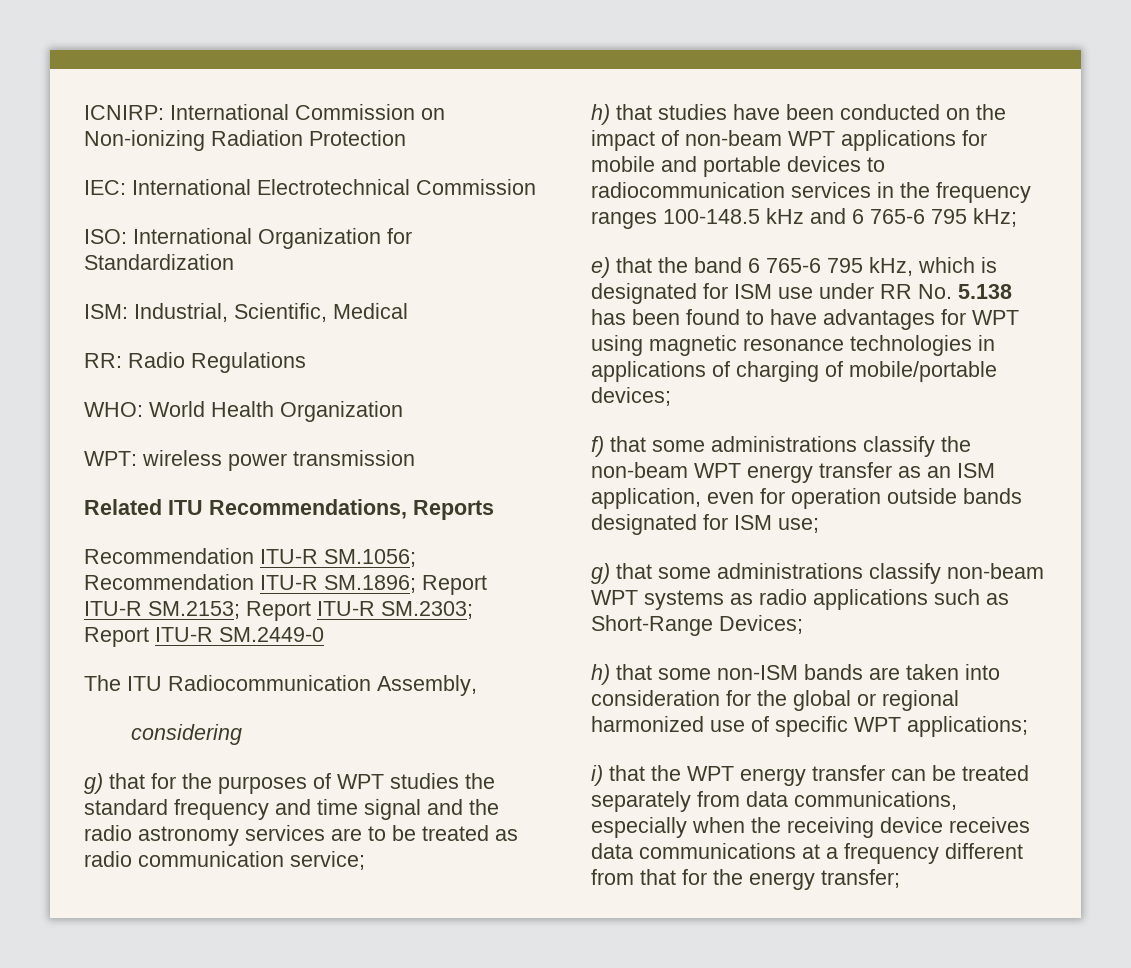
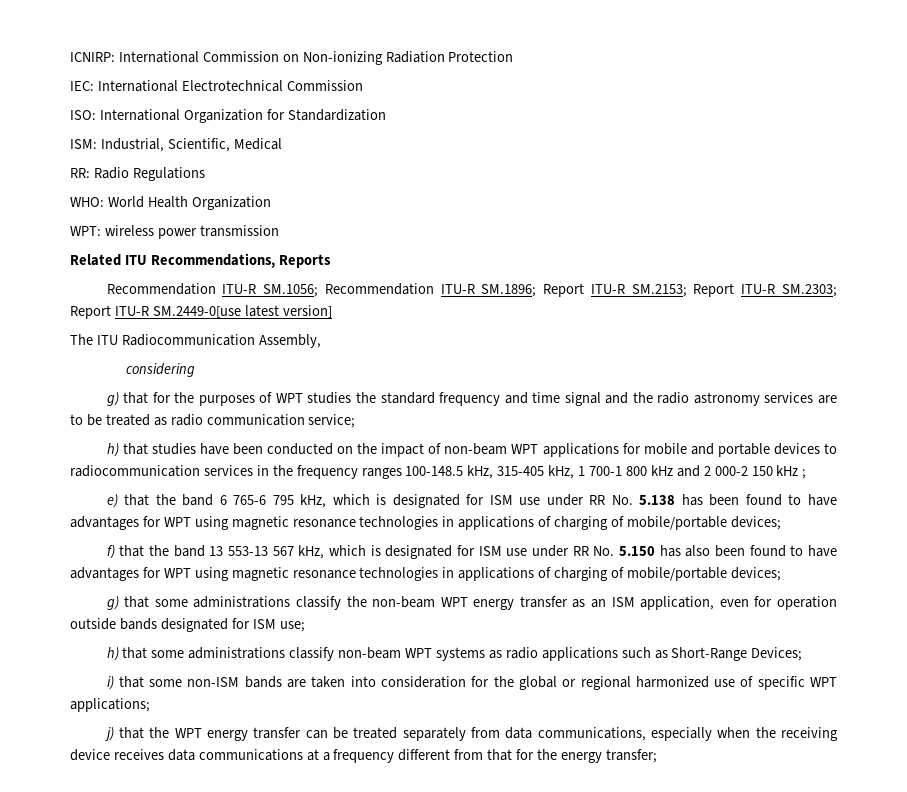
[219,627,324,642] SM.2449-0 -> [152,305,332,318] SM.2449-0[use latest version]
[766,208,1017,227] kHz and 6 765-6 795 kHz; -> [467,465,807,479] kHz, 315-405 kHz, 1 700-1 800 kHz and 2 000-2 150 kHz ;
(646, 444) none -> [148,545,838,559] [70,567,781,581] [106,596,150,610] the band 13 553-13 567 kHz, which is designated for ISM use under RR No. 5.150 has also been found to have advantages for WPT using magnetic resonance technologies in applications of charging of mobile/portable devices; // g) that
[591,563,610,584] g) -> [106,647,119,661] h)
[591,664,610,685] h) -> [106,676,114,690] i)
[591,765,603,786] i) -> [104,727,114,741] j)

